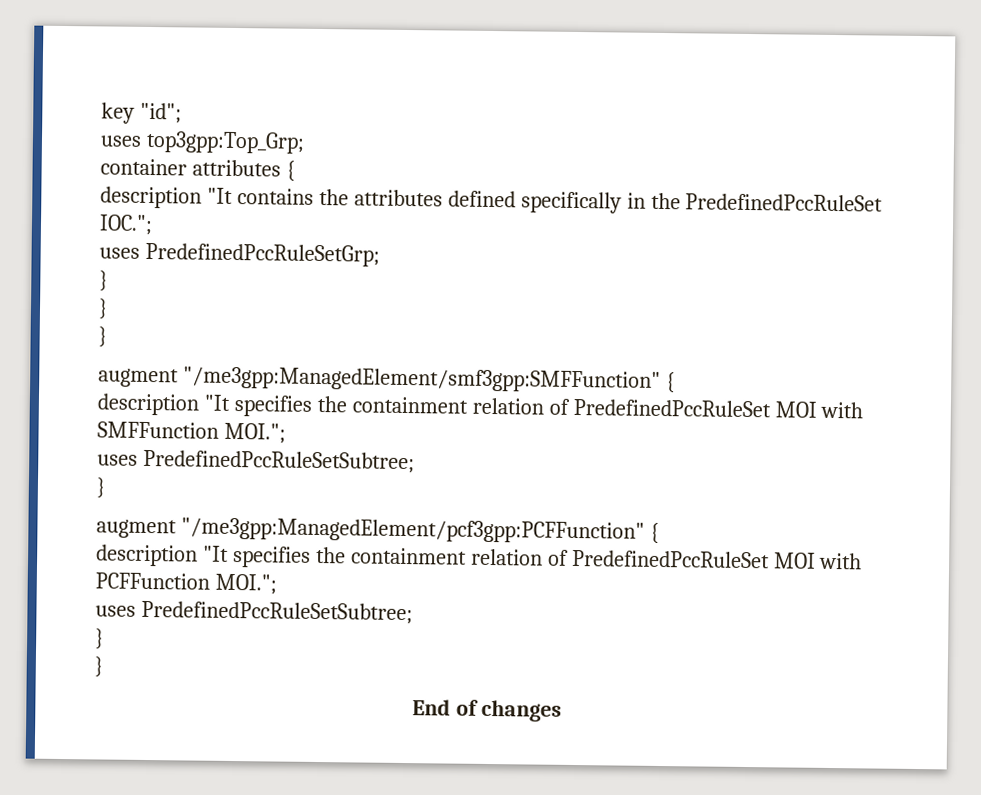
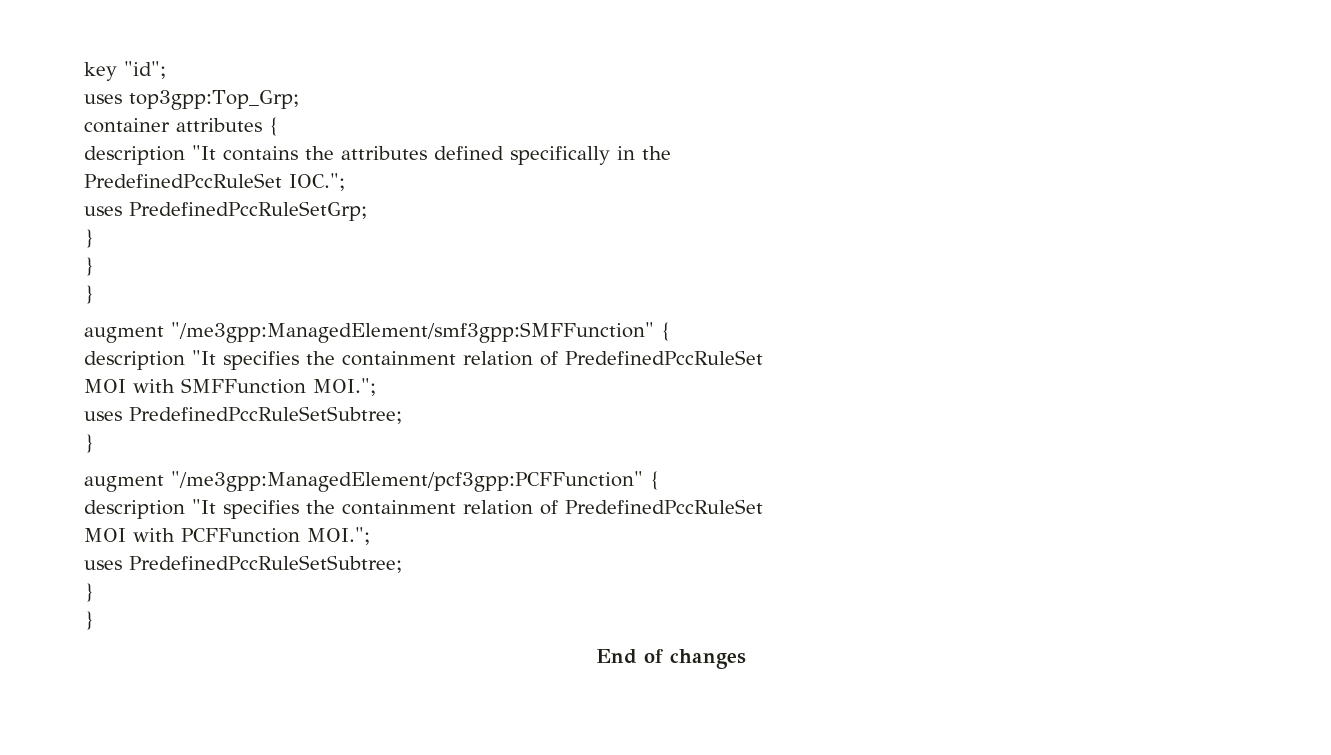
(681, 201) none -> (671, 153) //
(771, 408) none -> (763, 357) //
(770, 559) none -> (763, 506) //

